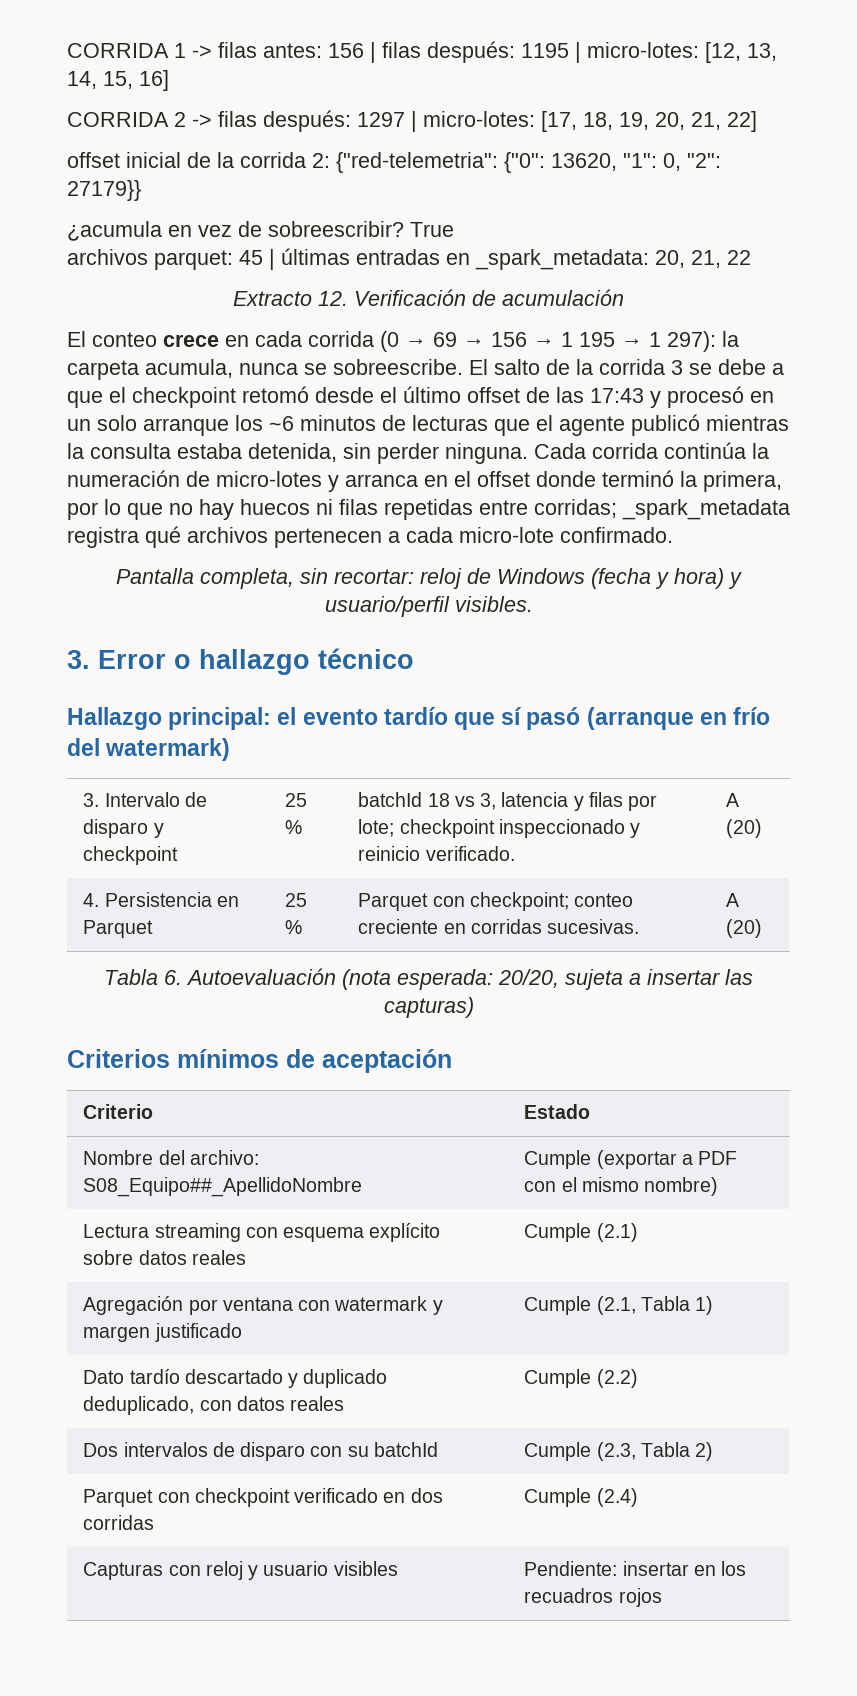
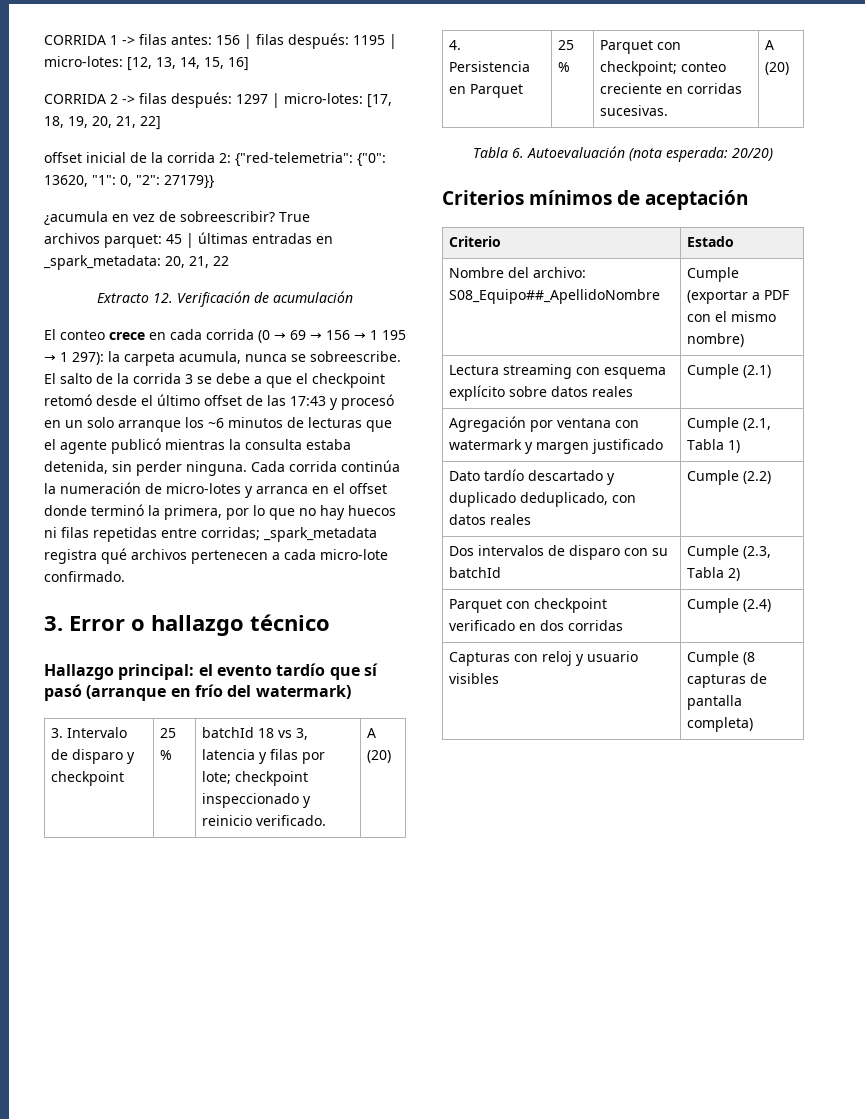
[116,568,742,589] [324,596,533,617] // Pantalla completa, sin recortar: reloj de Windows (fecha y hora) y usuario/perfil visibles. -> (125, 576) none
[498,969,753,990] [383,997,474,1018] 20/20, sujeta a insertar las capturas) -> [732,148,773,161] 20/20)
[524,1561,747,1576] [524,1588,662,1607] Pendiente: insertar en los recuadros rojos -> [687,651,756,666] [687,673,768,688] [687,695,743,710] [687,717,754,732] Cumple (8 capturas de pantalla completa)

